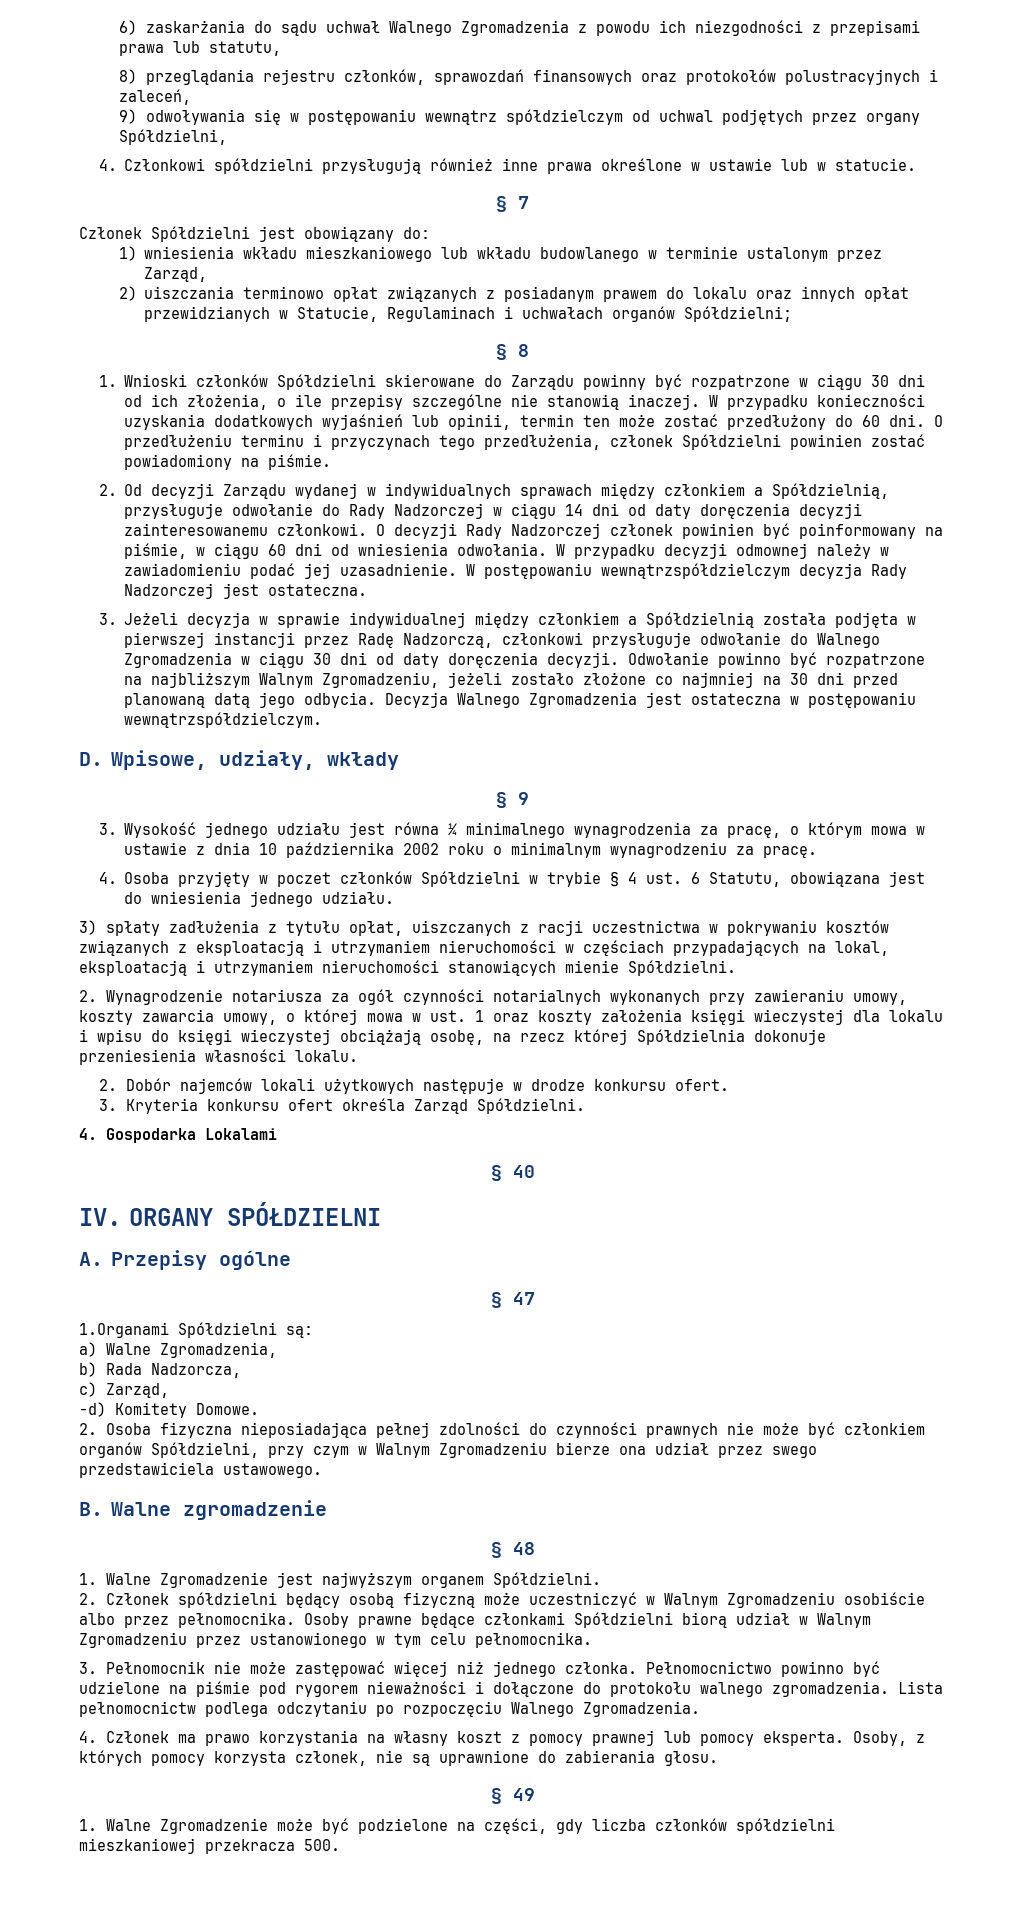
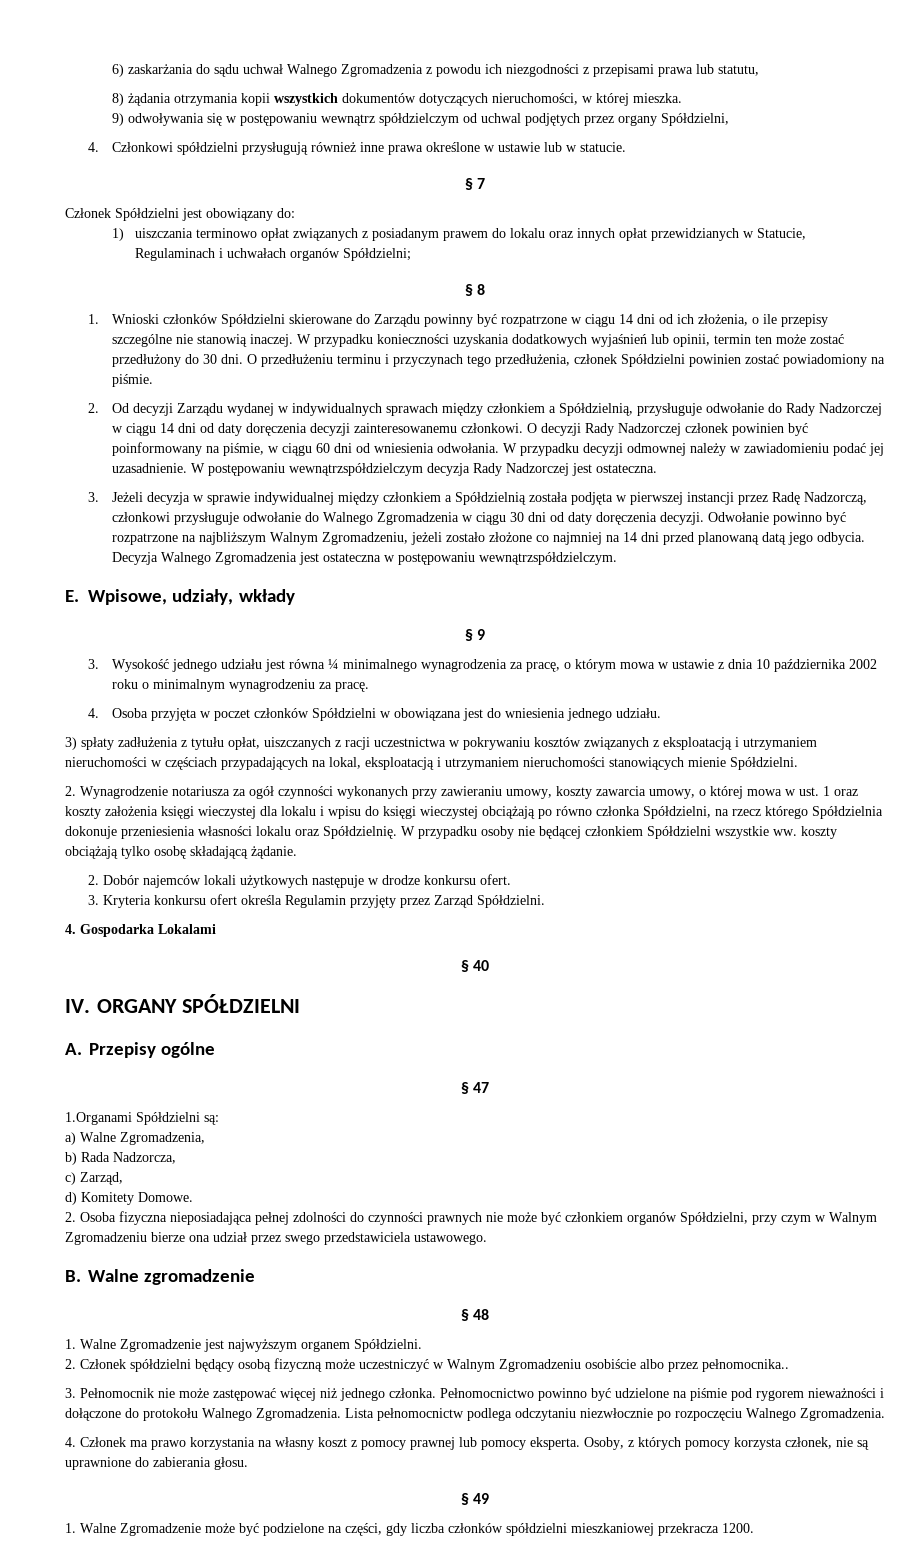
[145,69,938,85] [118,89,191,105] przeglądania rejestru członków, sprawozdań finansowych oraz protokołów polustracyjnych i zaleceń, -> [127,93,682,106] żądania otrzymania kopii wszystkich dokumentów dotyczących nieruchomości, w której mieszka.
[144,246,883,262] [144,267,208,282] [118,286,137,301] wniesienia wkładu mieszkaniowego lub wkładu budowlanego w terminie ustalonym przez Zarząd, // 2) -> (124, 234) none
[871,375,890,387] 30 -> [618,314,633,324] 14
[862,415,881,427] 60 -> [202,354,217,364] 30
[790,673,809,685] 30 -> [622,532,637,542] 14
[79,752,103,766] D. -> [65,590,79,602] E.
[178,871,251,887] przyjęty -> [150,708,197,721] przyjęta
[547,871,782,887] trybie § 4 ust. 6 Statutu, -> (391, 714) none
[493,989,601,1005] notarialnych -> (333, 792) none
[430,1030,484,1045] osobę, -> [538,806,711,819] po równo członka Spółdzielni,
[574,1029,628,1045] której -> [765,806,808,819] którego
[295,1050,358,1062] lokalu. -> [256,826,837,839] [65,846,297,859] lokalu oraz Spółdzielnię. W przypadku osoby nie będącej członkiem Spółdzielni wszystkie ww. koszty obciążają tylko osobę składającą żądanie.
(405, 1104) none -> [285,895,431,908] Regulamin przyjęty przez
[79,1402,106,1417] -d) -> [65,1192,77,1205] d)
[178,1612,871,1628] [79,1632,592,1648] pełnomocnika. Osoby prawne będące członkami Spółdzielni biorą udział w Walnym Zgromadzeniu przez ustanowionego w tym celu pełnomocnika. -> [702,1359,789,1372] pełnomocnika..
[700,1681,889,1697] walnego zgromadzenia. -> [202,1408,341,1421] Walnego Zgromadzenia.
(367, 1709) none -> [580,1408,653,1418] niezwłocznie
[304,1839,340,1851] 500. -> [722,1523,754,1533] 1200.

